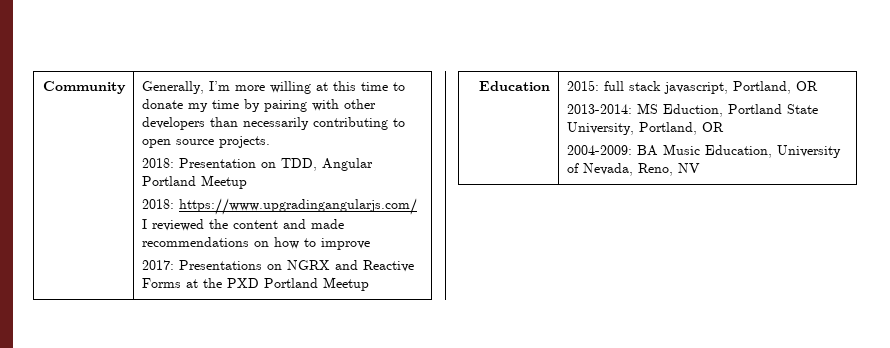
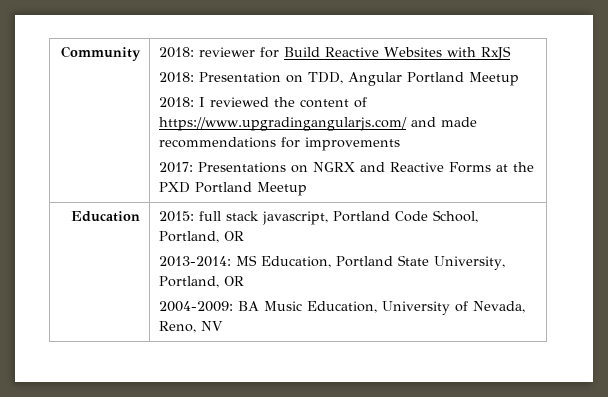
[141,81,405,94] [141,99,376,112] [141,117,405,130] [141,136,270,148] Generally, I’m more willing at this time to donate my time by pairing with other developers than necessarily contributing to open source projects. -> [159,46,512,60] 2018: reviewer for Build Reactive Websites with RxJS
[178,198,417,215] https://www.upgradingangularjs.com/ -> (195, 102) none
(278, 224) none -> [354,97,368,108] [159,117,408,131] of https://www.upgradingangularjs.com/
[253,237,370,250] on how to improve -> [281,137,401,151] for improvements
(728, 88) none -> [333,210,479,223] Portland Code School,
[662,104,723,117] Eduction, -> [261,256,332,268] Education,

